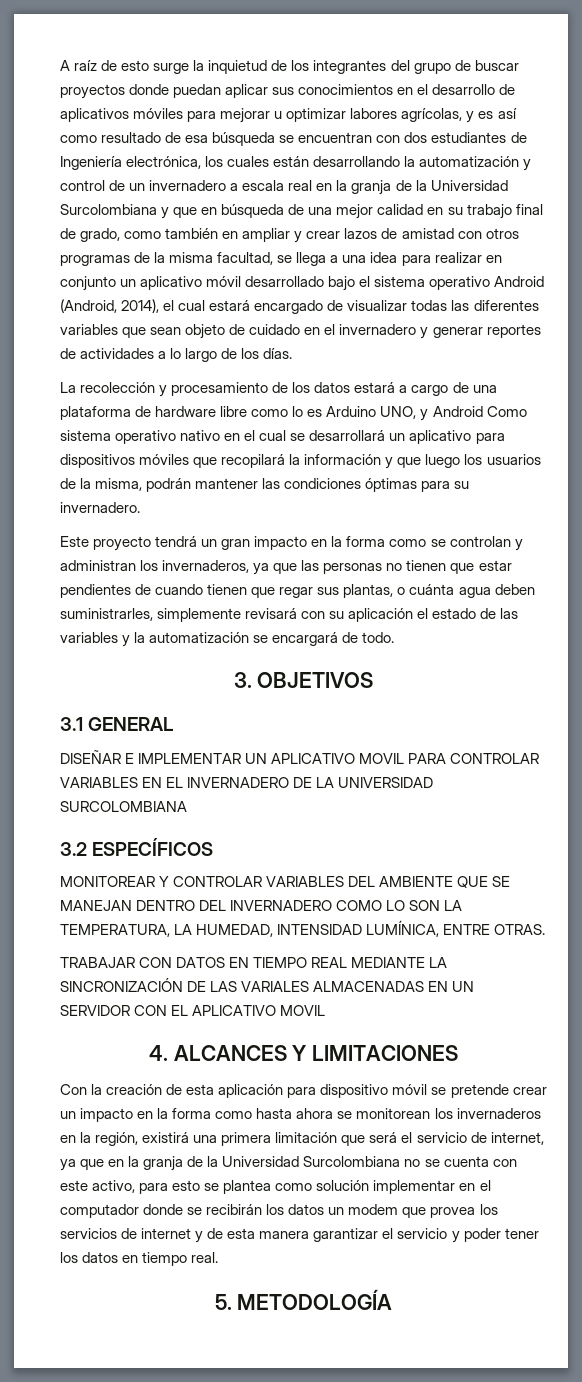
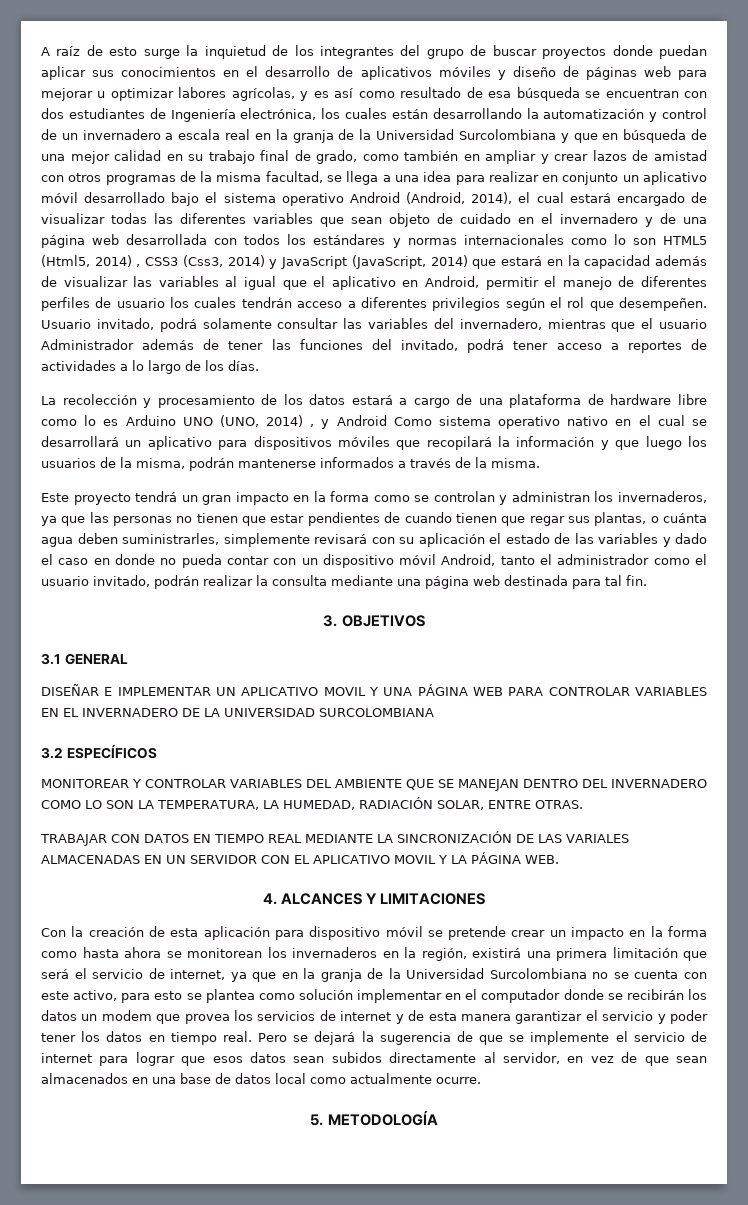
(184, 113) none -> [497,66,671,80] y diseño de páginas web
[432,327,483,338] generar -> [660,213,707,224] [41,234,708,248] [41,255,707,269] [41,276,708,290] [41,297,707,311] [41,318,708,332] [41,339,619,353] de una página web desarrollada con todos los estándares y normas internacionales como lo son HTML5 (Html5, 2014) , CSS3 (Css3, 2014) y JavaScript (JavaScript, 2014) que estará en la capacidad además de visualizar las variables al igual que el aplicativo en Android, permitir el manejo de diferentes perfiles de usuario los cuales tendrán acceso a diferentes privilegios según el rol que desempeñen. Usuario invitado, podrá solamente consultar las variables del invernadero, mientras que el usuario Administrador además de tener las funciones del invitado, podrá tener acceso a
[380,406,417,419] UNO, -> [182,415,315,427] UNO (UNO, 2014) ,
[195,478,470,492] [60,502,140,513] mantener las condiciones óptimas para su invernadero. -> [238,457,540,468] mantenerse informados a través de la misma.
[134,632,395,646] la automatización se encargará de todo. -> [675,533,707,544] [41,554,707,568] [41,575,647,589] dado el caso en donde no pueda contar con un dispositivo móvil Android, tanto el administrador como el usuario invitado, podrán realizar la consulta mediante una página web destinada para tal fin.
(405, 758) none -> [369,684,503,696] Y UNA PÁGINA WEB
[277,920,440,937] INTENSIDAD LUMÍNICA, -> [359,797,484,810] RADIACIÓN SOLAR,
(326, 1010) none -> [438,852,559,864] Y LA PÁGINA WEB.
(219, 1257) none -> [258,1031,707,1045] [41,1052,707,1066] [41,1073,481,1084] Pero se dejará la sugerencia de que se implemente el servicio de internet para lograr que esos datos sean subidos directamente al servidor, en vez de que sean almacenados en una base de datos local como actualmente ocurre.

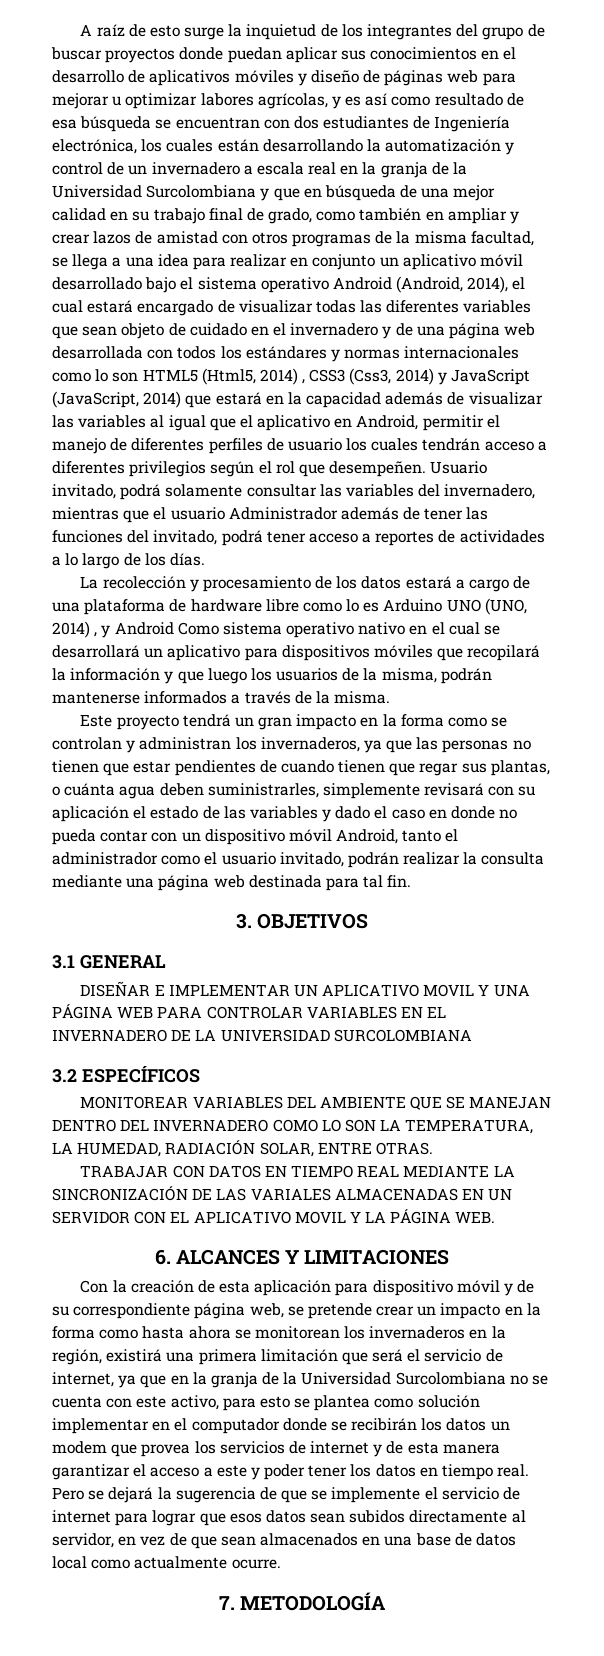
[132,779,226,788] Y CONTROLAR -> (189, 1102) none
[262,893,277,905] 4. -> [154,1249,171,1265] 6.
(423, 931) none -> [504,1280,535,1296] [52,1303,284,1319] y de su correspondiente página web,
[602,1011,654,1021] servicio -> [150,1465,247,1477] acceso a este
[310,1114,324,1126] 5. -> [218,1596,235,1610] 7.

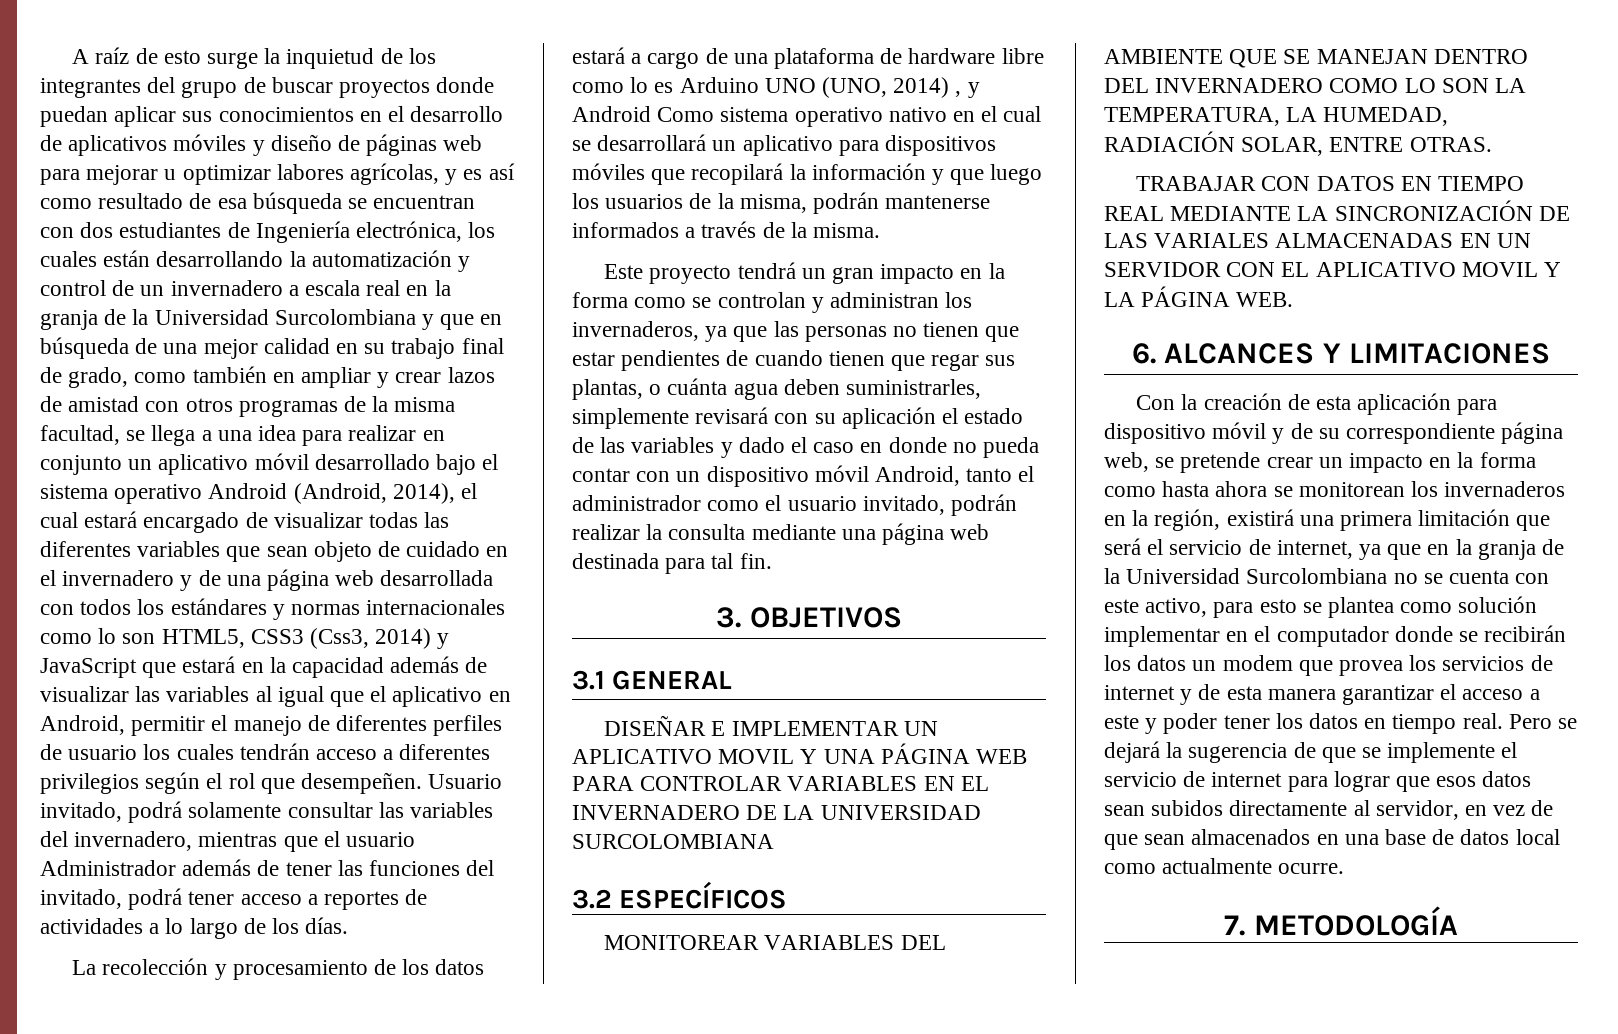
[142,368,306,385] HTML5 (Html5, 2014) , -> [161,629,245,648] HTML5,
[52,391,182,408] (JavaScript, 2014) -> (137, 668) none

